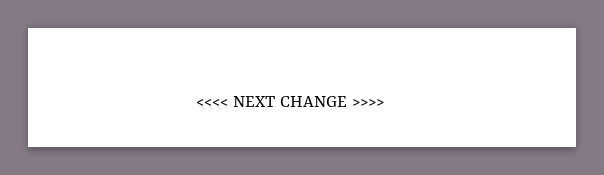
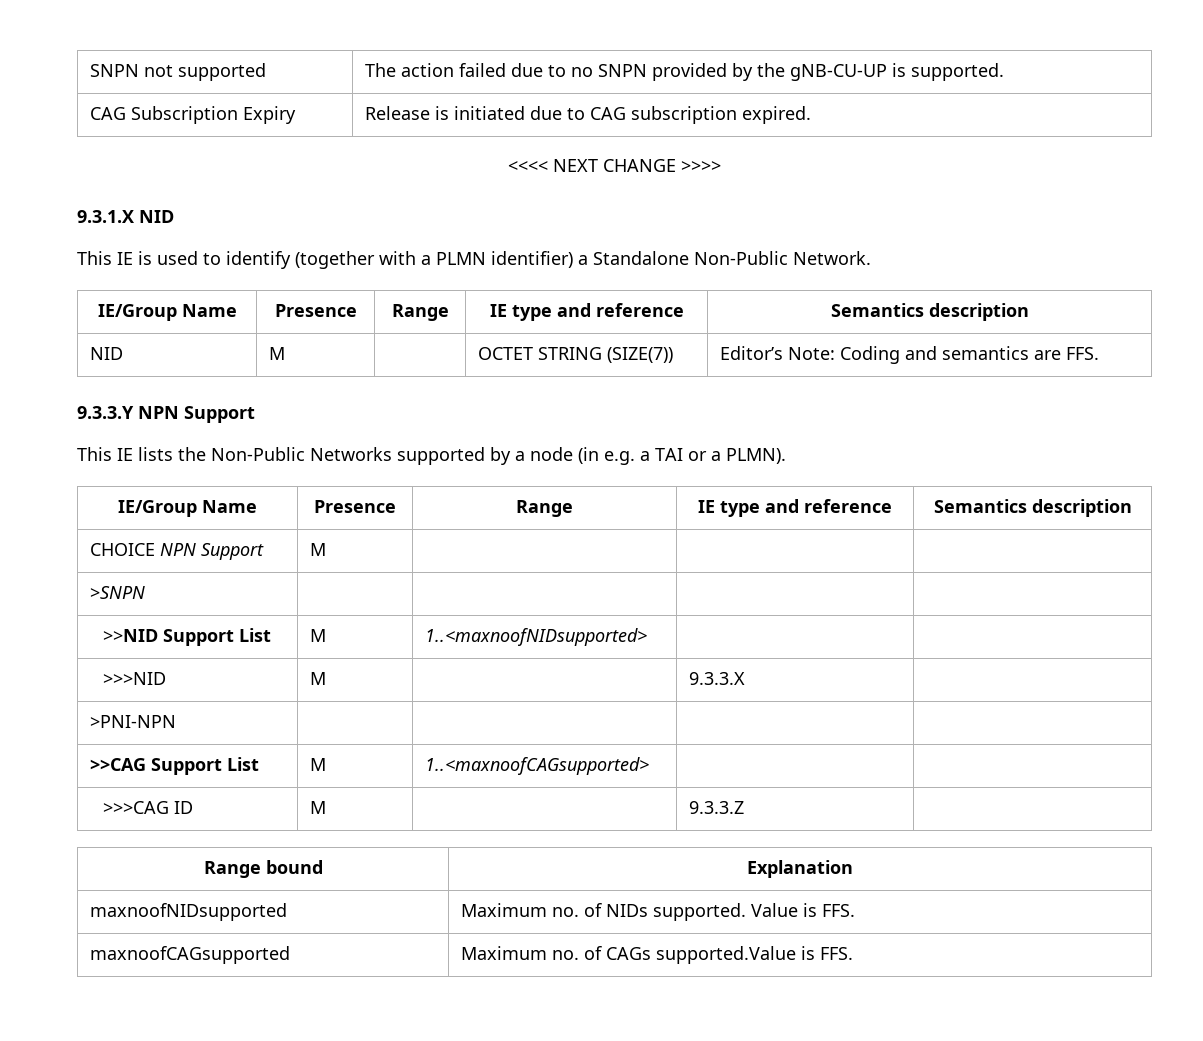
[196,96,384,107] <<<< NEXT CHANGE >>>> -> [90,63,267,81] [365,63,1005,81] [90,106,297,124] [365,106,812,124] [508,159,721,172] [77,210,174,223] [77,251,871,269] [97,304,237,321] [274,304,357,317] [391,304,449,321] [489,303,684,321] [830,303,1029,321] [90,347,124,360] [269,347,286,360] [478,347,674,363] [720,346,1100,364] [77,406,255,423] [77,447,786,465] [118,500,257,517] [314,500,396,513] [516,500,573,517] [698,499,892,517] [933,499,1132,517] [90,543,265,560] [310,543,327,556] [90,586,146,599] [102,628,271,646] [310,629,327,642] [425,628,648,646] [102,672,166,685] [310,672,327,685] [689,672,746,685] [90,715,177,728] [90,757,260,775] [310,758,327,771] [425,757,650,775] [102,801,193,814] [310,801,327,814] [689,801,745,814] [203,860,323,878] [747,860,853,878] [90,903,288,921] [461,903,856,921] [90,946,291,964] [461,946,854,964] SNPN not supported | The action failed due to no SNPN provided by the gNB-CU-UP is supported. // CAG Subscription Expiry | Release is initiated due to CAG subscription expired. // <<<< NEXT CHANGE >>>> // 9.3.1.X NID // This IE is used to identify (together with a PLMN identifier) a Standalone Non-Public Network. // IE/Group Name | Presence | Range | IE type and reference | Semantics description // NID | M | | OCTET STRING (SIZE(7)) | Editor’s Note: Coding and semantics are FFS. // 9.3.3.Y NPN Support // This IE lists the Non-Public Networks supported by a node (in e.g. a TAI or a PLMN). // IE/Group Name | Presence | Range | IE type and reference | Semantics description // CHOICE NPN Support | M | | | // >SNPN | | | | // >>NID Support List | M | 1..<maxnoofNIDsupported> | | // >>>NID | M | | 9.3.3.X | // >PNI-NPN | | | | // >>CAG Support List | M | 1..<maxnoofCAGsupported> | | // >>>CAG ID | M | | 9.3.3.Z | // Range bound | Explanation // maxnoofNIDsupported | Maximum no. of NIDs supported. Value is FFS. // maxnoofCAGsupported | Maximum no. of CAGs supported.Value is FFS.

